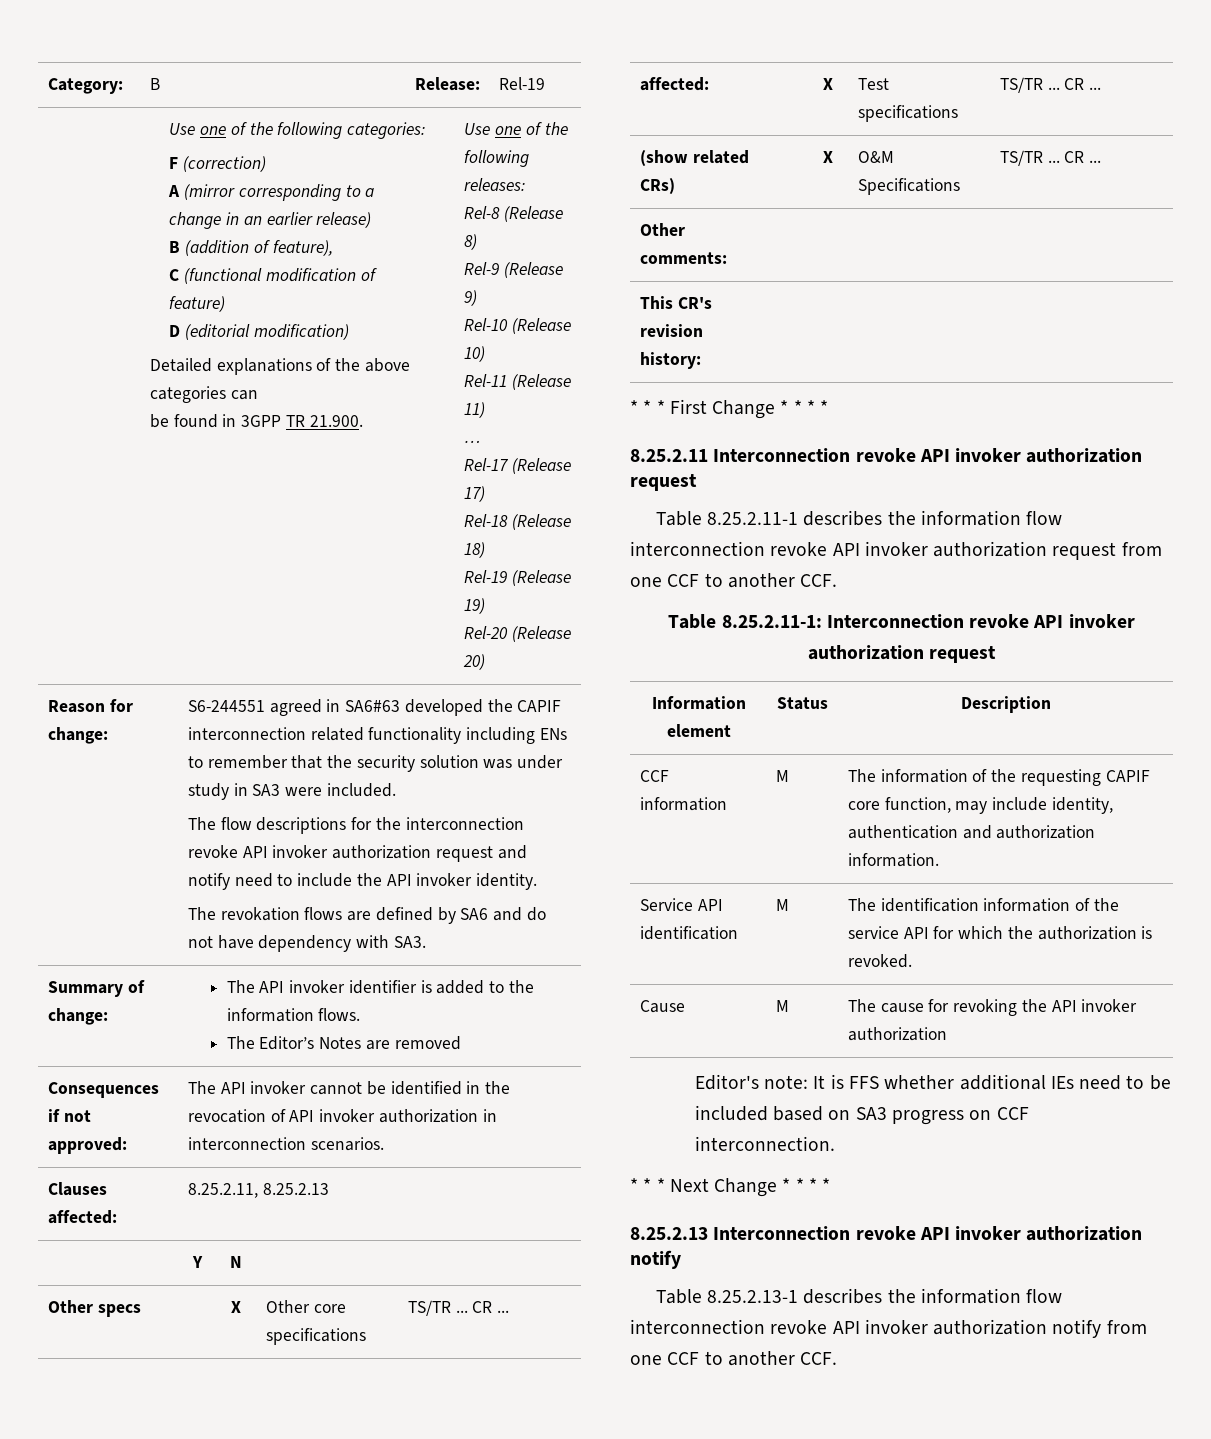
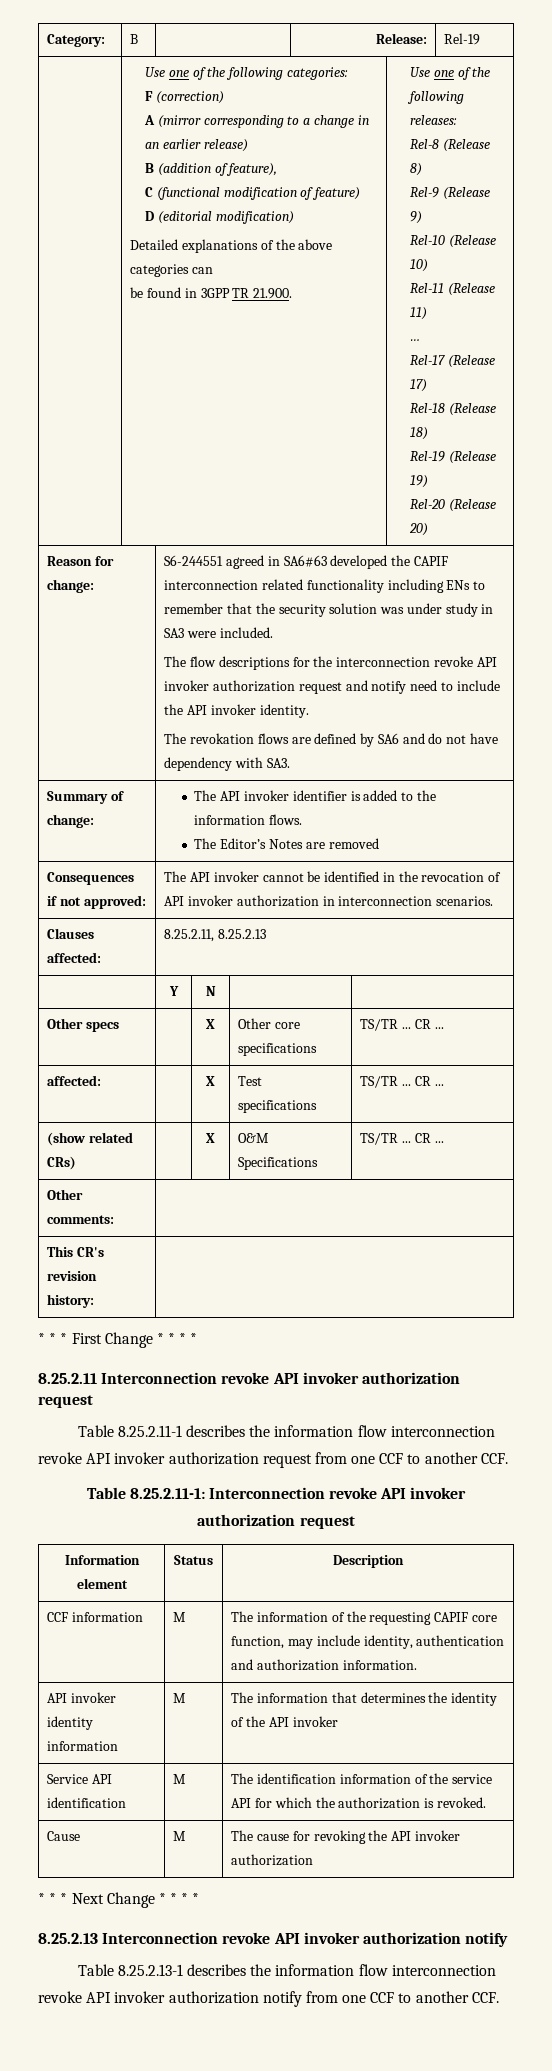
(939, 860) none -> [47,1692,117,1703] [47,1716,94,1730] [47,1741,119,1751] [173,1693,187,1703] [231,1692,498,1706] [231,1716,338,1727] // API invoker identity information | M | The information that determines the identity of the API invoker
[694,1074,1171,1090] [694,1105,1029,1125] [694,1136,835,1151] // Editor's note: It is FFS whether additional IEs need to be included based on SA3 progress on CCF interconnection. -> (314, 1860) none

